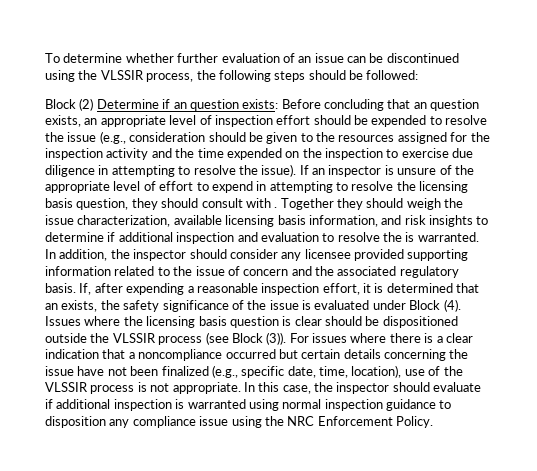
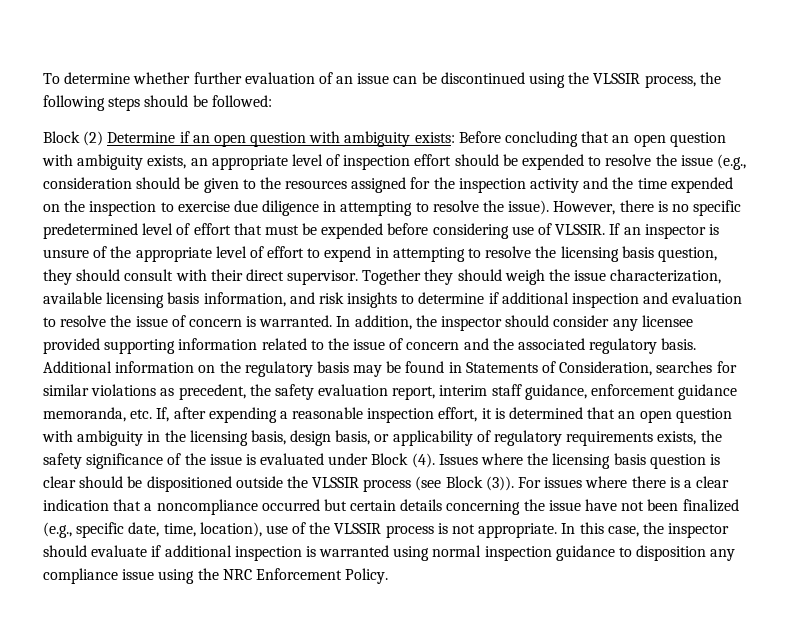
[189,99,239,111] question -> [213,131,411,147] open question with ambiguity
[430,99,480,111] question -> [633,132,726,147] [42,154,144,170] open question with ambiguity
(297, 170) none -> [553,200,742,216] [43,223,606,239] However, there is no specific predetermined level of effort that must be expended before considering use of VLSSIR.
[274,207,278,208] . -> [210,269,359,285] their direct supervisor.
(402, 237) none -> [135,315,242,327] issue of concern
(76, 288) none -> [43,361,737,377] [43,384,738,400] [43,407,153,422] Additional information on the regulatory basis may be found in Statements of Consideration, searches for similar violations as precedent, the safety evaluation report, interim staff guidance, enforcement guidance memoranda, etc.
(58, 306) none -> [639,408,732,423] [42,430,654,446] open question with ambiguity in the licensing basis, design basis, or applicability of regulatory requirements

